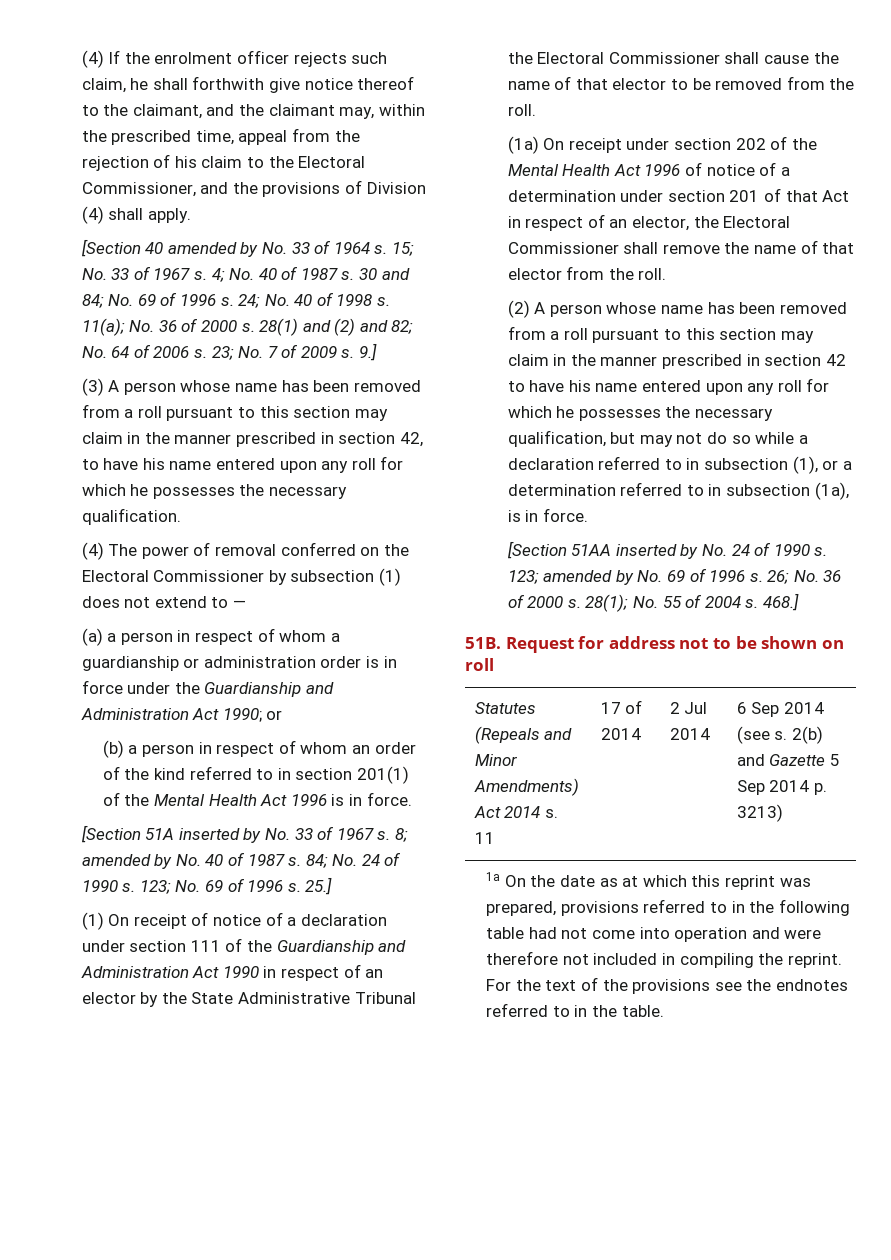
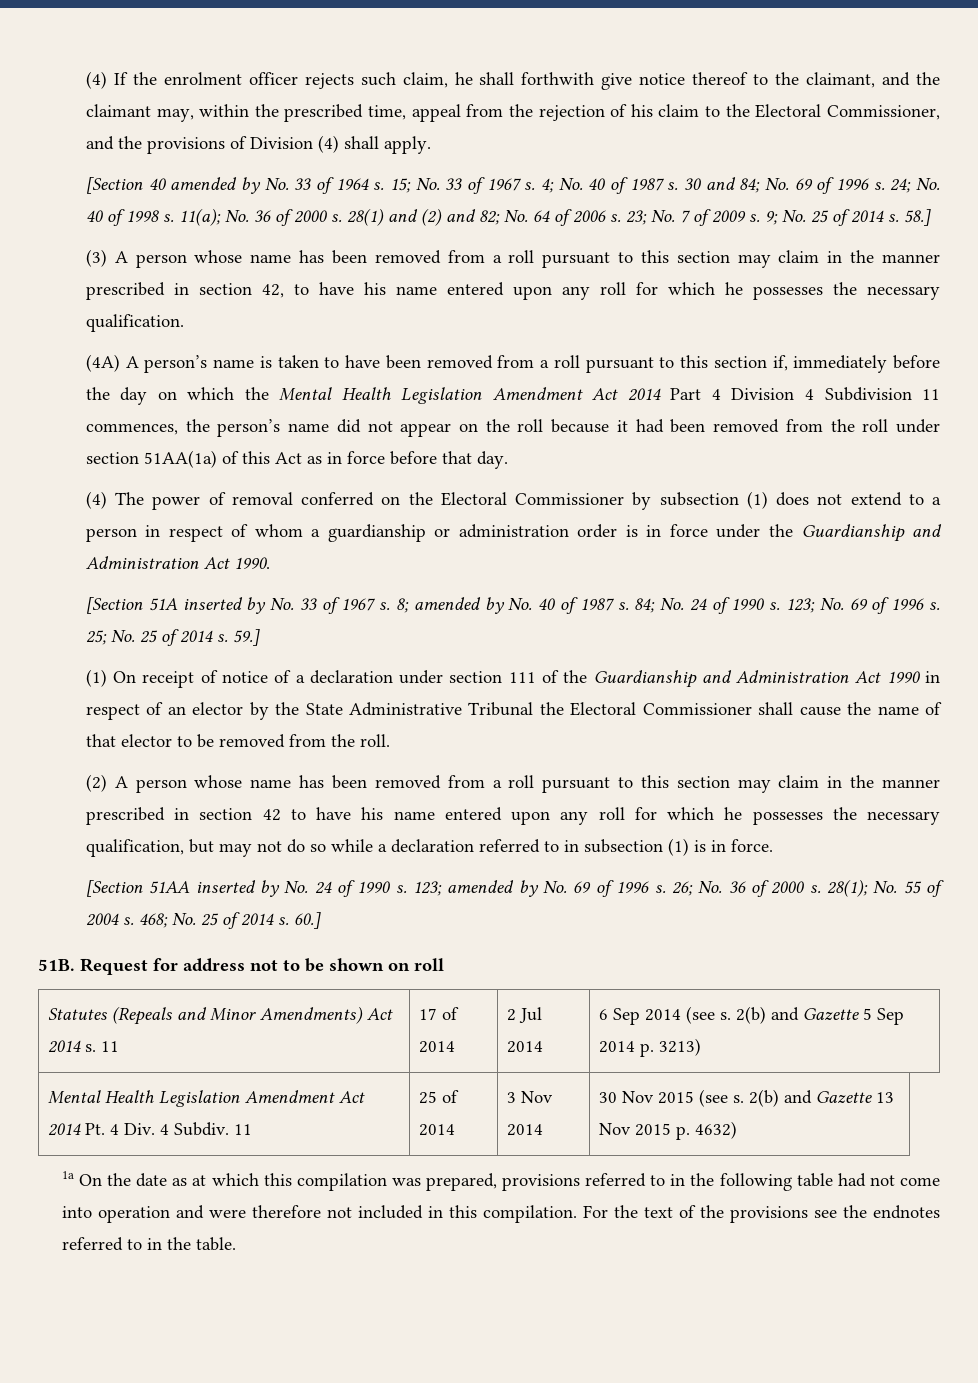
[359,343,378,361] 9.] -> [764,209,931,226] 9; No. 25 of 2014 s. 58.]
(181, 516) none -> [85,354,940,373] [85,387,941,405] [85,419,940,437] [85,450,508,469] // (4A) A person’s name is taken to have been removed from a roll pursuant to this section if, immediately before the day on which the Mental Health Legislation Amendment Act 2014 Part 4 Division 4 Subdivision 11 commences, the person’s name did not appear on the roll because it had been removed from the roll under section 51AA(1a) of this Act as in force before that day.
[232,600,246,608] [81,628,103,646] — // (a) -> (924, 499) none
[222,708,283,722] [102,740,416,758] [102,766,410,784] [102,792,412,806] 1990; or // (b) a person in respect of whom an order of the kind referred to in section 201(1) of the Mental Health Act 1996 is in force. -> [233,557,270,569] 1990.
[305,877,333,895] 25.] -> [85,629,260,646] 25; No. 25 of 2014 s. 59.]
[507,136,817,154] [507,162,790,176] [507,188,850,202] [507,214,791,231] [507,240,855,254] [507,266,667,280] // (1a) On receipt under section 202 of the Mental Health Act 1996 of notice of a determination under section 201 of that Act in respect of an elector, the Electoral Commissioner shall remove the name of that elector from the roll. -> (390, 740) none
[792,456,852,474] [507,482,849,500] (1), or a determination referred to in subsection (1a), -> [667,838,689,856] (1)
[762,593,799,611] 468.] -> [138,912,321,929] 468; No. 25 of 2014 s. 60.]
(783, 813) none -> [48,1090,366,1107] [48,1122,253,1136] [419,1090,460,1104] [419,1124,456,1136] [507,1091,554,1103] [507,1124,544,1136] [599,1089,895,1107] [599,1121,738,1140] // Mental Health Legislation Amendment Act 2014 Pt. 4 Div. 4 Subdiv. 11 | 25 of 2014 | 3 Nov 2014 | 30 Nov 2015 (see s. 2(b) and Gazette 13 Nov 2015 p. 4632)
[725,875,776,890] reprint -> [296,1173,387,1191] compilation
[679,953,842,968] compiling the reprint. -> [448,1205,577,1223] this compilation.

